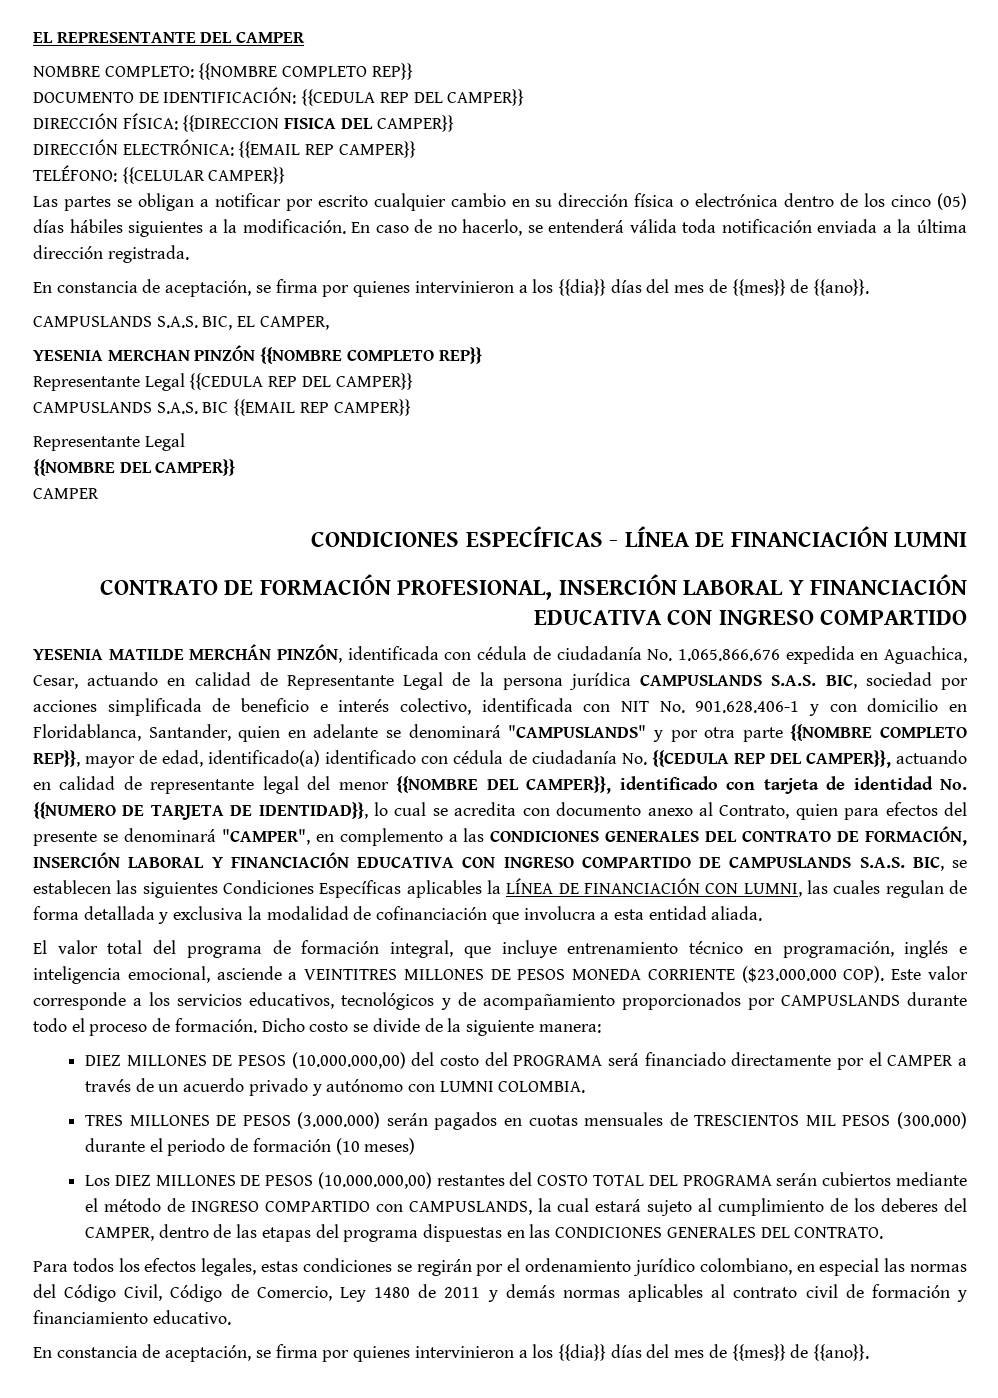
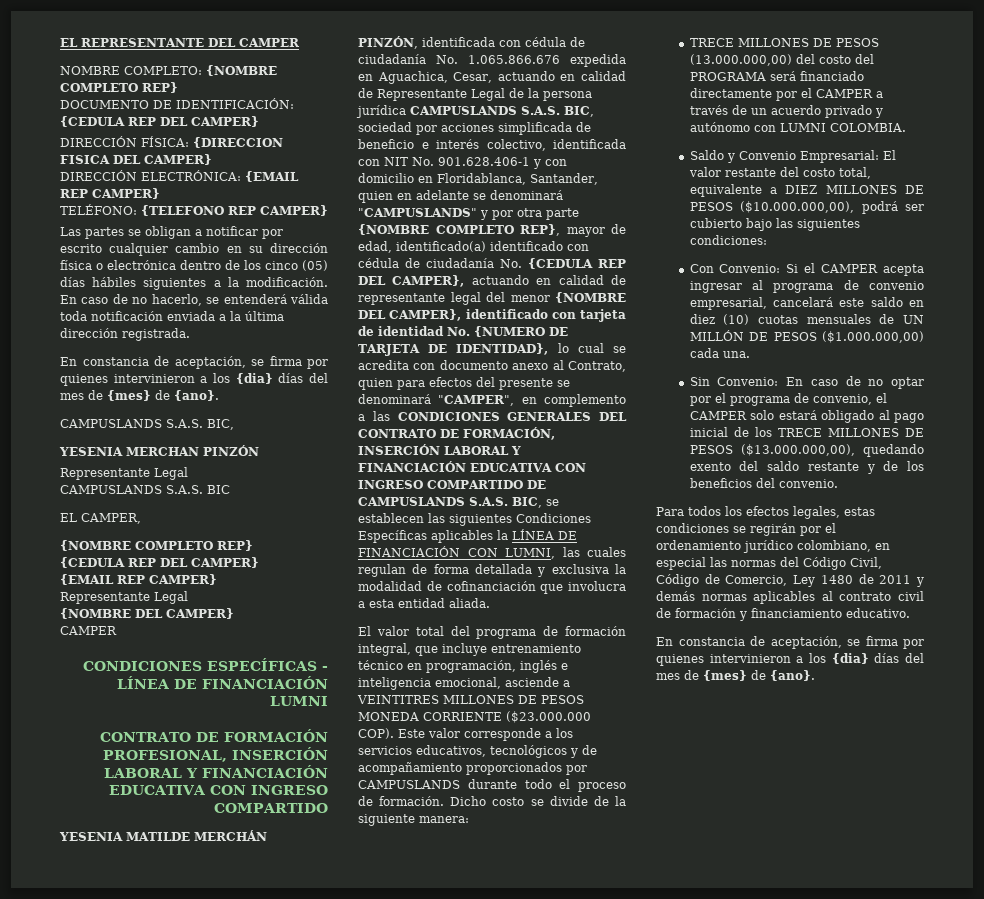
[198,63,413,80] {{NOMBRE COMPLETO REP}} -> [206,65,277,76] [60,82,178,93] {NOMBRE COMPLETO REP}
[301,89,525,106] {{CEDULA REP DEL CAMPER}} -> [60,116,259,127] {CEDULA REP DEL CAMPER}
[182,115,280,132] {{DIRECCION -> [193,137,283,148] {DIRECCION
[376,115,454,132] CAMPER}} -> [144,154,212,165] CAMPER}
[238,141,416,158] [33,165,286,184] {{EMAIL REP CAMPER}} // TELÉFONO: {{CELULAR CAMPER}} -> [245,171,299,182] [60,188,160,199] [60,204,328,216] {EMAIL REP CAMPER} // TELÉFONO: {TELEFONO REP CAMPER}
[557,279,870,296] [33,316,329,330] {{dia}} días del mes de {{mes}} de {{ano}}. // CAMPUSLANDS S.A.S. BIC, EL CAMPER, -> [235,373,328,384] [60,390,219,401] [60,419,234,430] {dia} días del mes de {mes} de {ano}. // CAMPUSLANDS S.A.S. BIC,
[260,347,482,364] [33,373,413,391] {{NOMBRE COMPLETO REP}} // Representante Legal {{CEDULA REP DEL CAMPER}} -> [60,467,188,480] // Representante Legal
[233,399,411,416] [33,433,185,451] [33,459,236,476] {{EMAIL REP CAMPER}} // Representante Legal // {{NOMBRE DEL CAMPER}} -> [60,513,141,524] [60,540,253,551] [60,557,259,568] [60,574,217,585] [60,591,188,604] [60,608,234,619] // EL CAMPER, // {NOMBRE COMPLETO REP} // {CEDULA REP DEL CAMPER} // {EMAIL REP CAMPER} // Representante Legal // {NOMBRE DEL CAMPER}
[790,724,968,741] [33,750,80,767] {{NOMBRE COMPLETO REP}}, -> [358,224,560,236] {NOMBRE COMPLETO REP},
[651,750,891,768] {{CEDULA REP DEL CAMPER}}, -> [528,258,626,269] [358,275,465,287] {CEDULA REP DEL CAMPER},
[396,776,612,794] {{NOMBRE DEL CAMPER}}, -> [555,292,626,303] [358,309,462,321] {NOMBRE DEL CAMPER},
[33,802,116,819] {{NUMERO -> [474,326,545,337] {NUMERO
[258,802,368,819] IDENTIDAD}}, -> [456,343,549,355] IDENTIDAD},
[84,1052,406,1069] DIEZ MILLONES DE PESOS (10.000.000,00) -> [689,38,879,47] [689,54,792,66] TRECE MILLONES DE PESOS (13.000.000,00)
[84,1112,967,1130] [84,1138,416,1156] [84,1172,968,1189] [84,1198,968,1216] [84,1224,884,1242] TRES MILLONES DE PESOS (3.000.000) serán pagados en cuotas mensuales de TRESCIENTOS MIL PESOS (300.000) durante el periodo de formación (10 meses) // Los DIEZ MILLONES DE PESOS (10.000.000,00) restantes del COSTO TOTAL DEL PROGRAMA serán cubiertos mediante el método de INGRESO COMPARTIDO con CAMPUSLANDS, la cual estará sujeto al cumplimiento de los deberes del CAMPER, dentro de las etapas del programa dispuestas en las CONDICIONES GENERALES DEL CONTRATO. -> [689,150,896,163] [688,167,871,179] [689,184,924,197] [689,201,924,214] [689,218,860,231] [689,235,767,245] [689,263,924,276] [689,280,924,293] [689,297,924,310] [689,314,924,325] [689,330,924,343] [689,348,750,358] [689,376,924,389] [689,393,887,406] [689,410,924,423] [689,427,924,437] [689,444,924,457] [689,461,924,474] [689,478,838,488] Saldo y Convenio Empresarial: El valor restante del costo total, equivalente a DIEZ MILLONES DE PESOS ($10.000.000,00), podrá ser cubierto bajo las siguientes condiciones: // Con Convenio: Si el CAMPER acepta ingresar al programa de convenio empresarial, cancelará este saldo en diez (10) cuotas mensuales de UN MILLÓN DE PESOS ($1.000.000,00) cada una. // Sin Convenio: En caso de no optar por el programa de convenio, el CAMPER solo estará obligado al pago inicial de los TRECE MILLONES DE PESOS ($13.000.000,00), quedando exento del saldo restante y de los beneficios del convenio.
[557,1344,870,1361] {{dia}} días del mes de {{mes}} de {{ano}}. -> [831,653,924,664] [656,670,815,681] {dia} días del mes de {mes} de {ano}.

